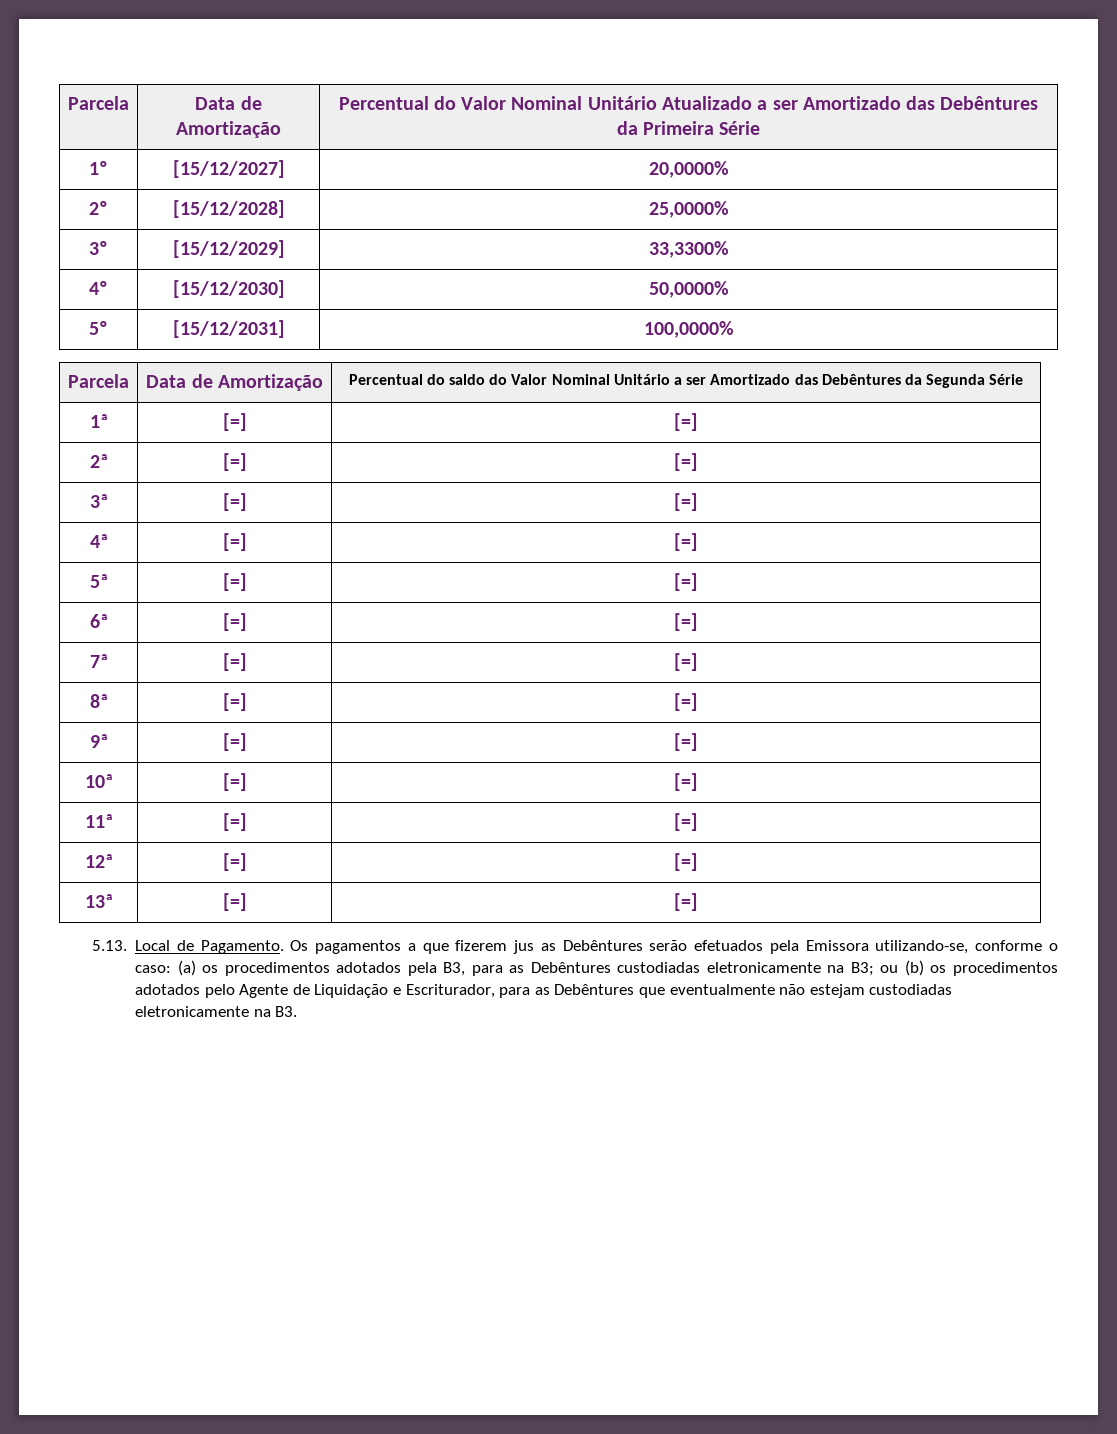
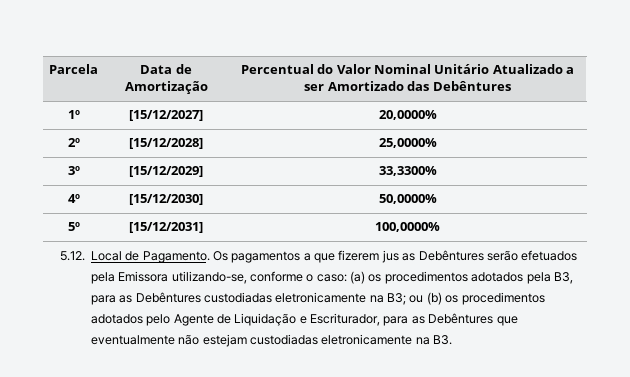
[616,121,761,135] da Primeira Série -> (511, 86) none
[68,374,129,388] [146,374,323,391] [348,374,1024,388] [89,414,108,428] [222,413,247,431] [674,413,698,431] [89,454,108,468] [222,453,247,471] [674,453,698,471] [89,494,108,508] [222,493,247,511] [674,493,698,511] [89,534,108,548] [222,533,247,551] [674,533,698,551] [89,574,108,588] [222,573,247,591] [674,573,698,591] [89,614,108,628] [222,613,247,631] [674,613,698,631] [89,654,108,668] [222,653,247,671] [674,653,698,671] [89,694,108,708] [222,693,247,711] [674,693,698,711] [89,734,108,748] [222,733,247,751] [674,733,698,751] [84,774,113,788] [222,773,247,791] [674,773,698,791] [84,814,113,828] [222,813,247,831] [674,813,698,831] [84,854,113,868] [222,853,247,871] [674,853,698,871] [84,894,113,908] [222,893,247,911] [674,893,698,911] [91,940,127,951] // Parcela | Data de Amortização | Percentual do saldo do Valor Nominal Unitário a ser Amortizado das Debêntures da Segunda Série // 1ª | [=] | [=] // 2ª | [=] | [=] // 3ª | [=] | [=] // 4ª | [=] | [=] // 5ª | [=] | [=] // 6ª | [=] | [=] // 7ª | [=] | [=] // 8ª | [=] | [=] // 9ª | [=] | [=] // 10ª | [=] | [=] // 11ª | [=] | [=] // 12ª | [=] | [=] // 13ª | [=] | [=] // 5.13. -> [59,251,85,261] // 5.12.

